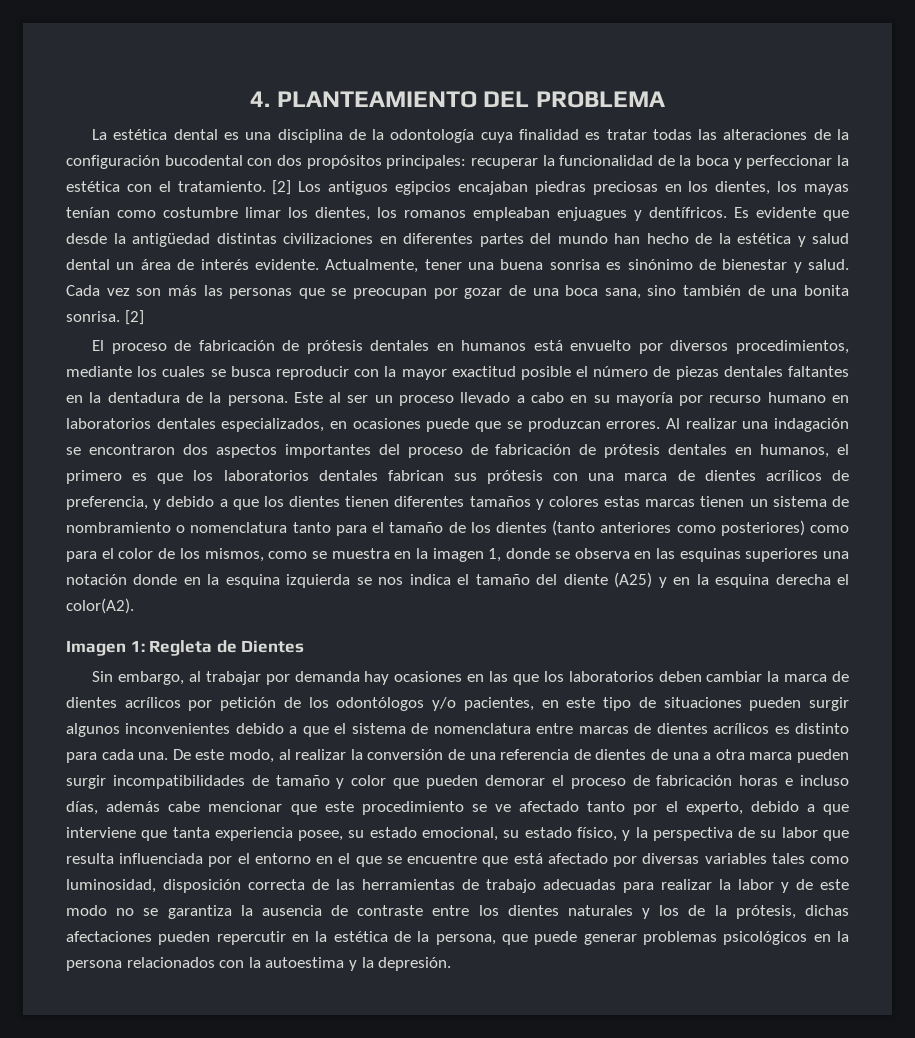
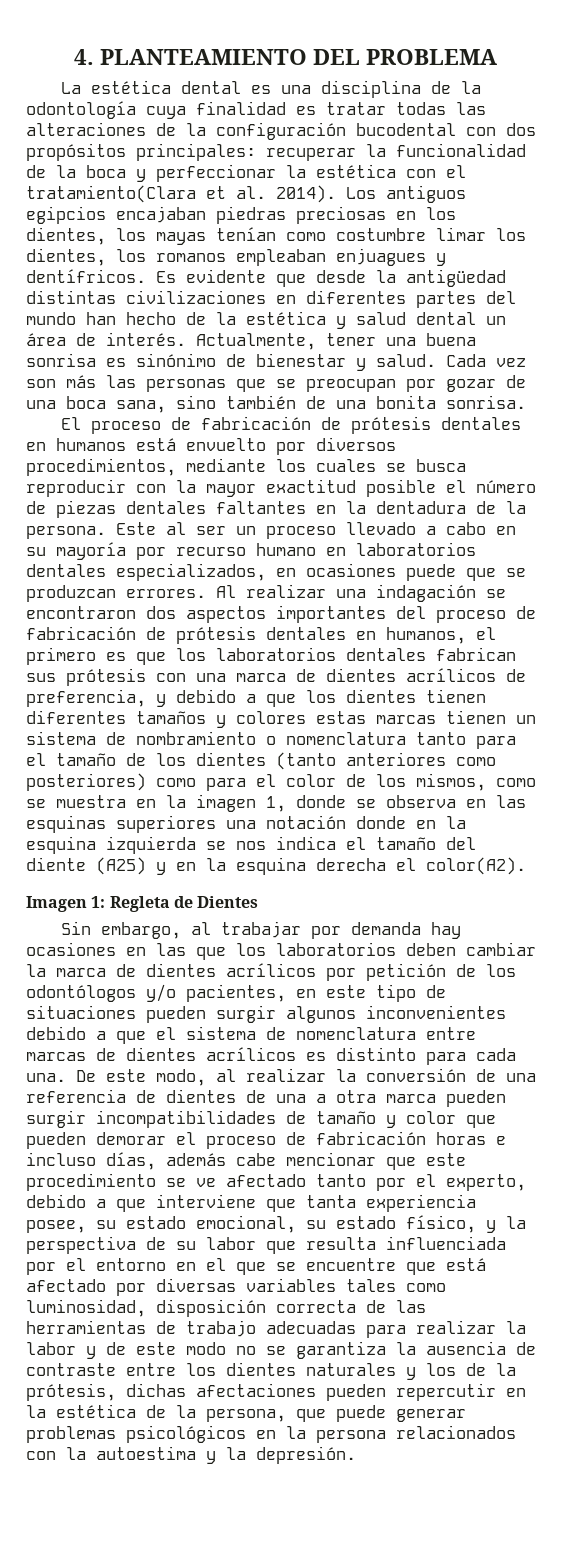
[177,180,292,195] tratamiento. [2] -> [26,185,336,203] tratamiento(Clara et al. 2014).
[200,259,319,270] interés evidente. -> [106,332,186,346] interés.
[124,310,144,325] [2] -> (526, 402) none

